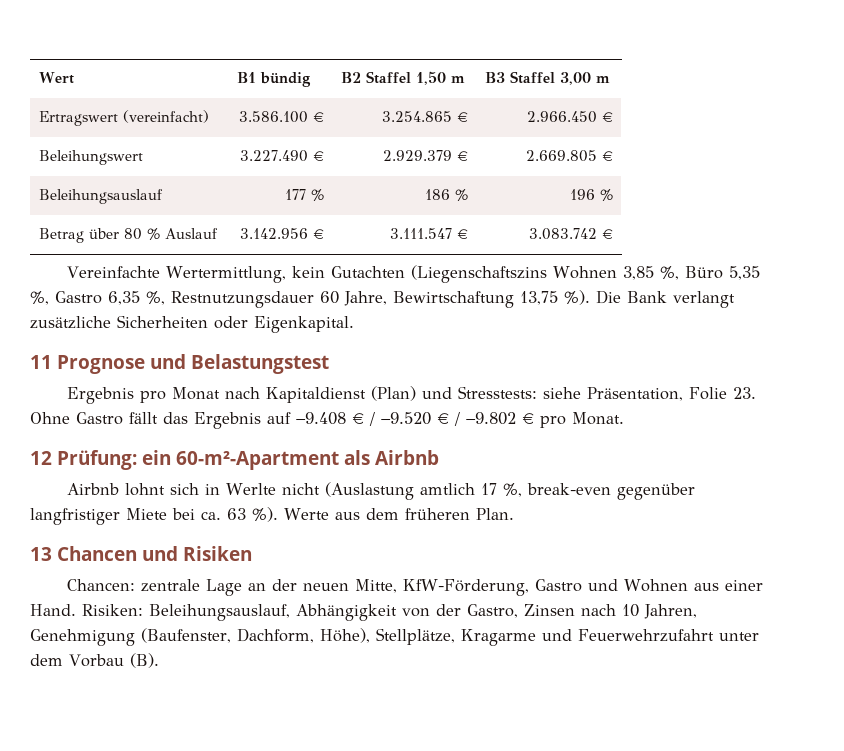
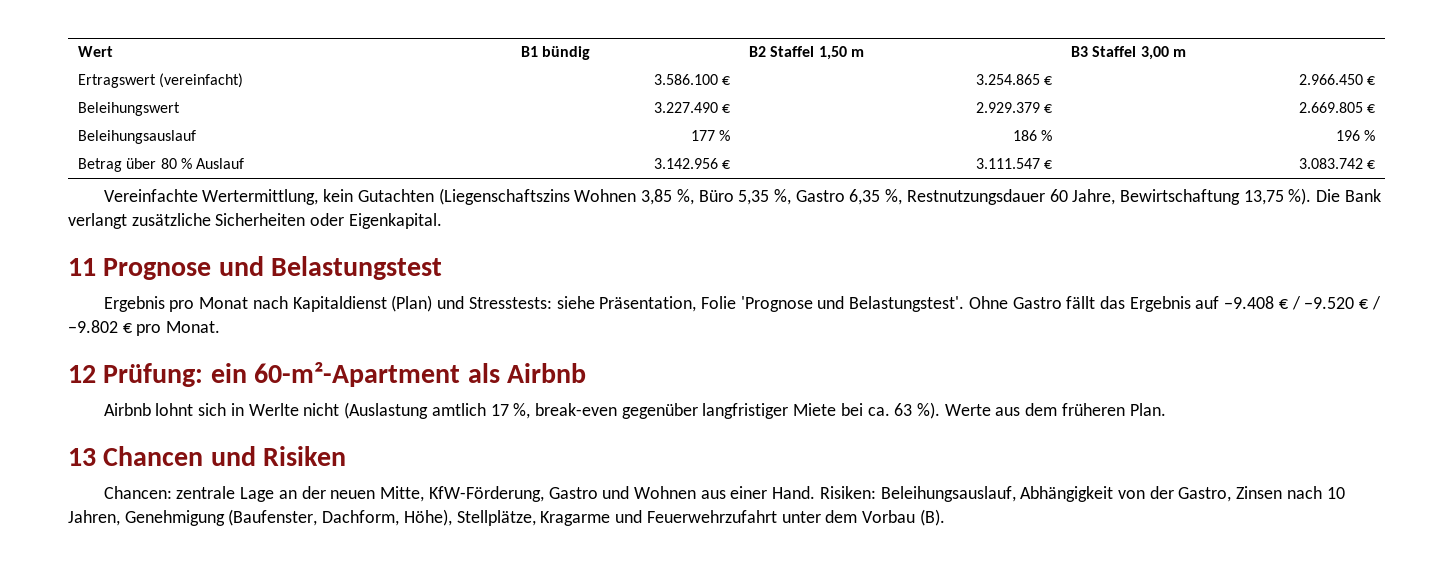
[732,387,756,399] 23. -> [740,296,965,312] 'Prognose und Belastungstest'.

